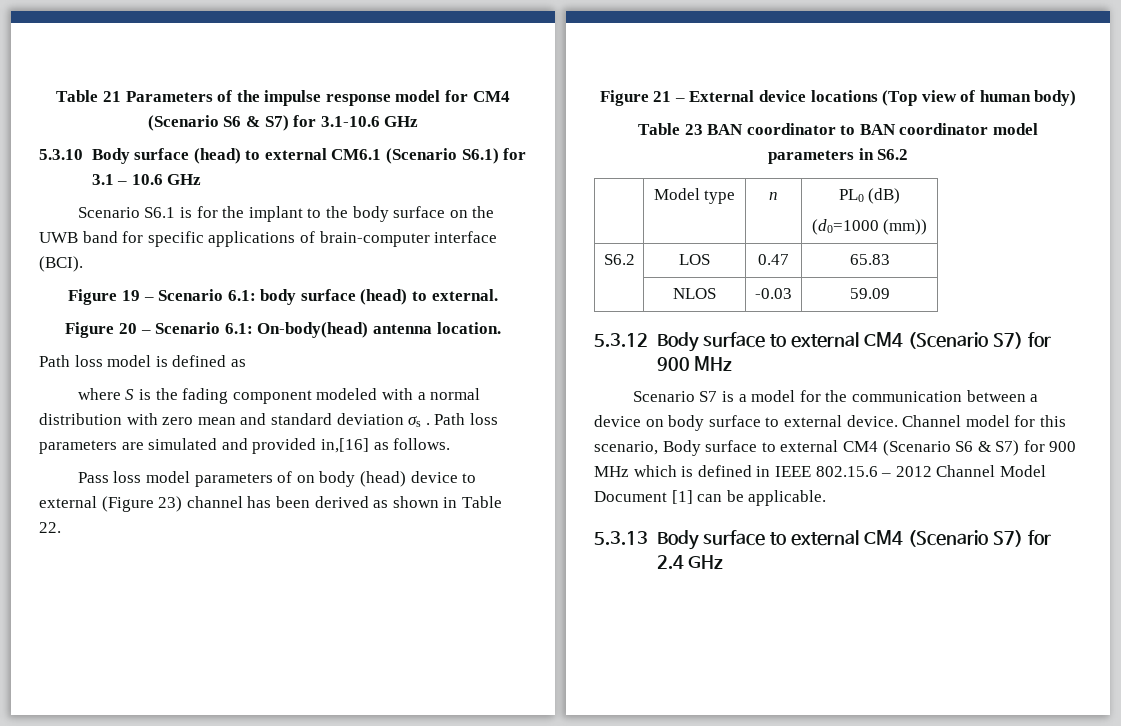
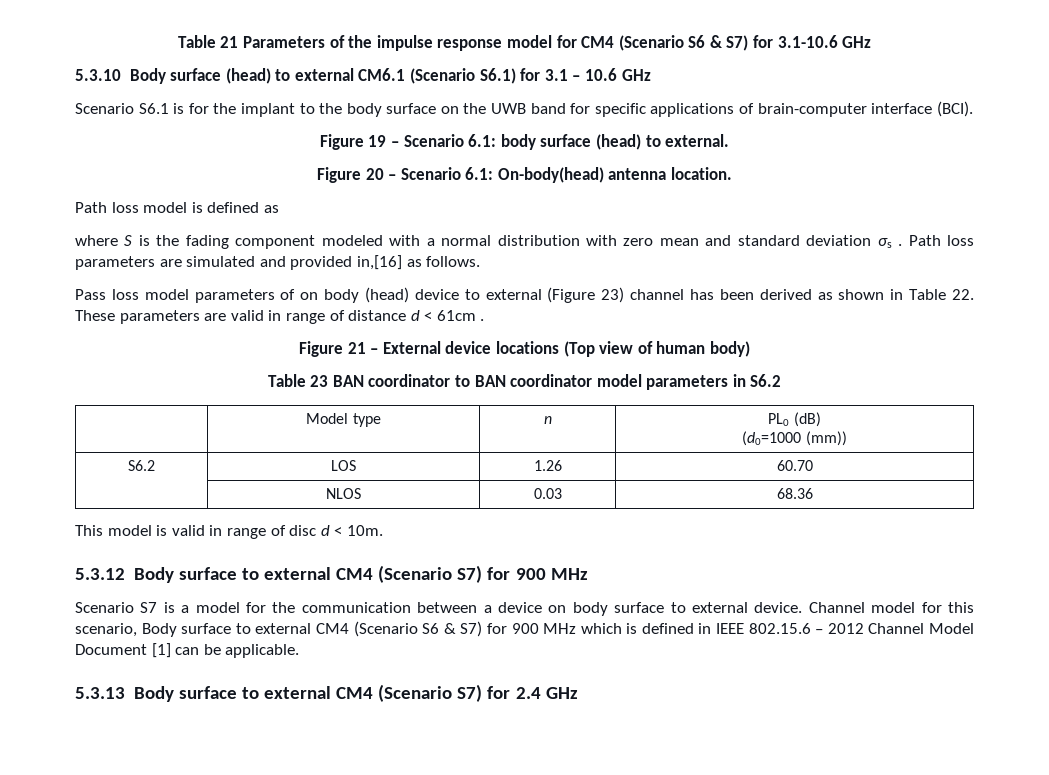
(61, 527) none -> [75,310,485,324] These parameters are valid in range of distance d < 61cm .
[758,254,789,265] [849,254,890,265] 0.47 | 65.83 -> [533,460,562,471] [776,460,813,471] 1.26 | 60.70
[755,288,792,299] [849,288,890,299] -0.03 | 59.09 -> [533,488,562,499] [776,488,813,499] [75,525,383,539] 0.03 | 68.36 // This model is valid in range of disc d < 10m.

